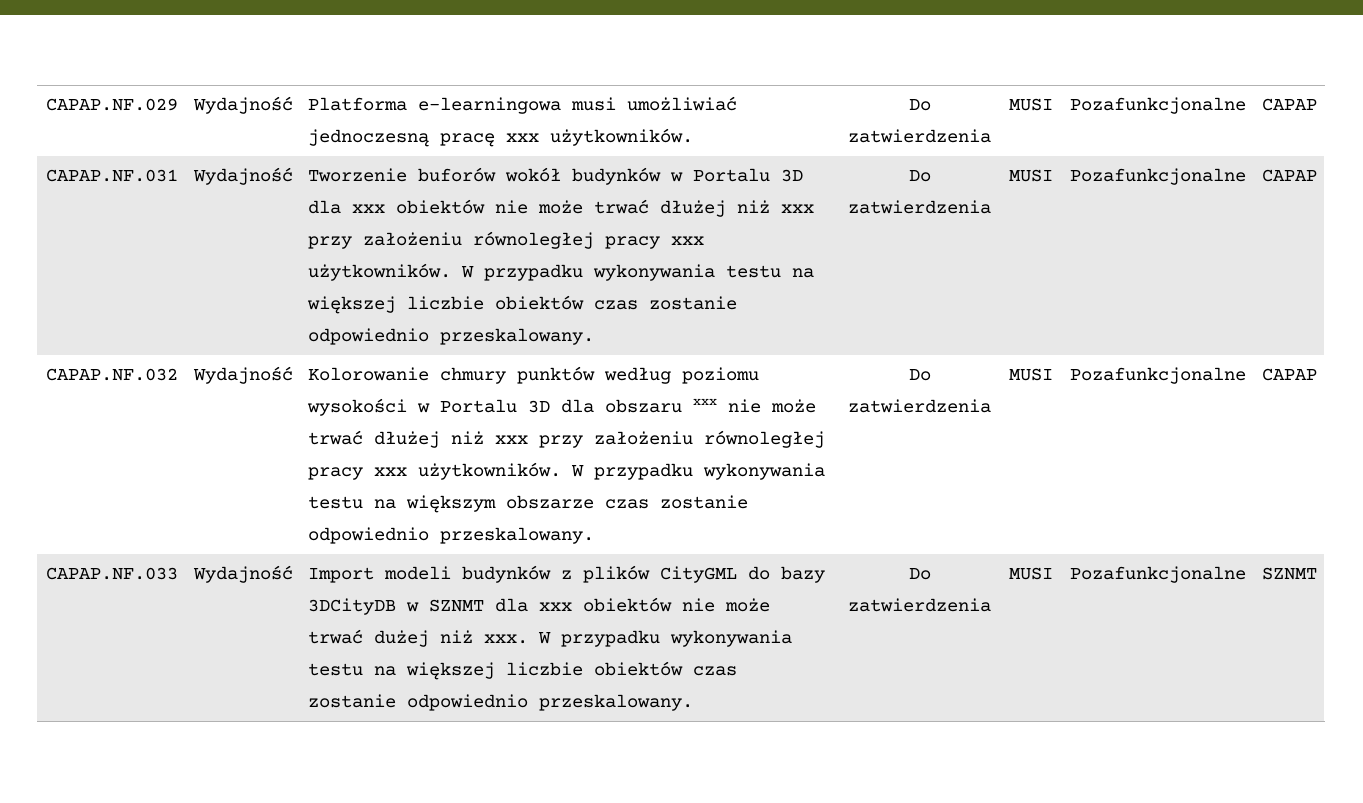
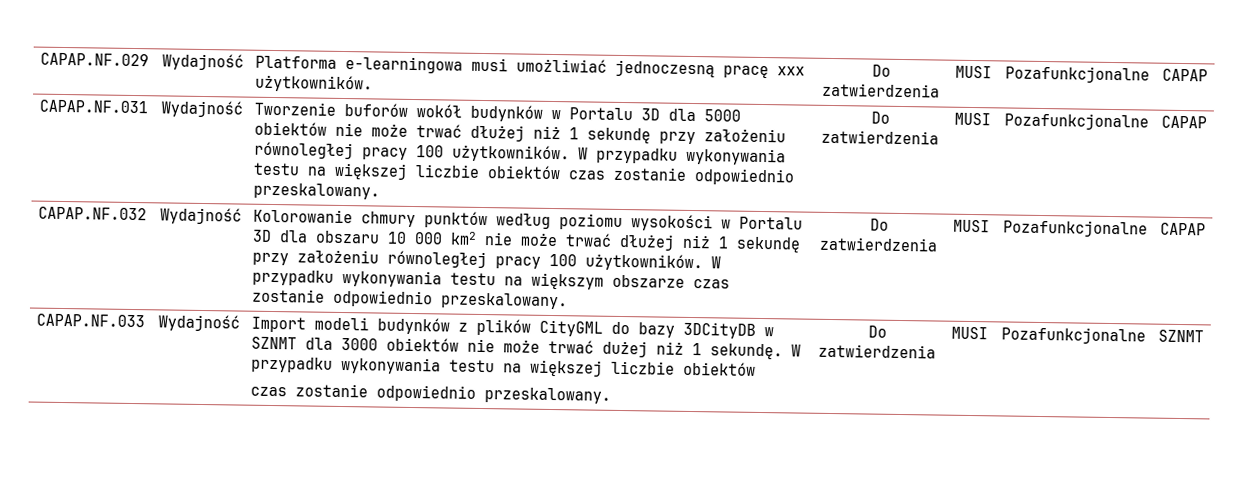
[351,204,385,213] xxx -> [704,109,742,122] 5000
[780,204,814,213] [307,231,704,249] xxx przy założeniu równoległej pracy xxx -> [569,127,787,145] [254,141,445,160] 1 sekundę przy założeniu równoległej pracy 100
[692,398,816,413] [307,430,825,448] [307,467,407,480] xxx nie może trwać dłużej niż xxx przy założeniu równoległej pracy xxx -> [387,231,802,253] [252,249,578,269] 10 000 km2 nie może trwać dłużej niż 1 sekundę przy założeniu równoległej pracy 100
[538,602,572,611] xxx -> [341,337,379,351] 3000
[483,630,792,647] [307,661,683,680] xxx. W przypadku wykonywania testu na większej liczbie obiektów -> [692,343,802,360] [251,356,757,377] 1 sekundę. W przypadku wykonywania testu na większej liczbie obiektów //

